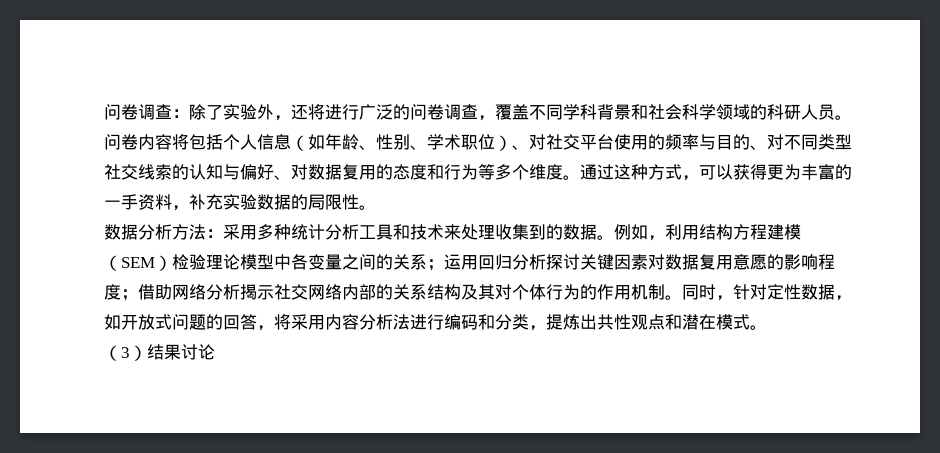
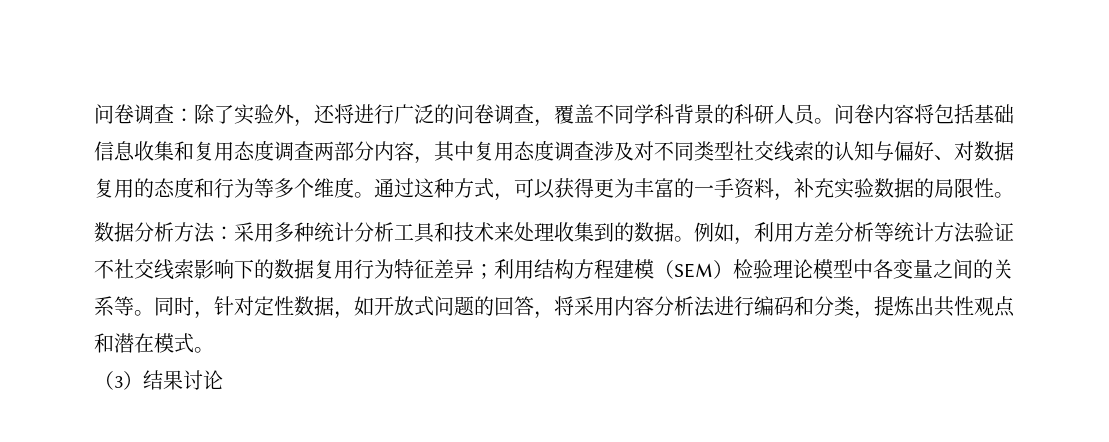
[631,104,750,120] 和社会科学领域 -> (714, 114) none
[223,133,767,151] 个人信息（如年龄、性别、学术职位）、对社交平台使用的频率与目的、 -> [974,104,1014,124] [94,140,634,164] 基础信息收集和复用态度调查两部分内容，其中复用态度调查涉及
(699, 232) none -> [794,222,1014,243] [94,259,534,280] 方差分析等统计方法验证不社交线索影响下的数据复用行为特征差异；利用
[427,254,835,271] [104,284,665,301] ；运用回归分析探讨关键因素对数据复用意愿的影响程度；借助网络分析揭示社交网络内部的关系结构及其对个体行为的作用机制 -> [114,296,134,316] 等

